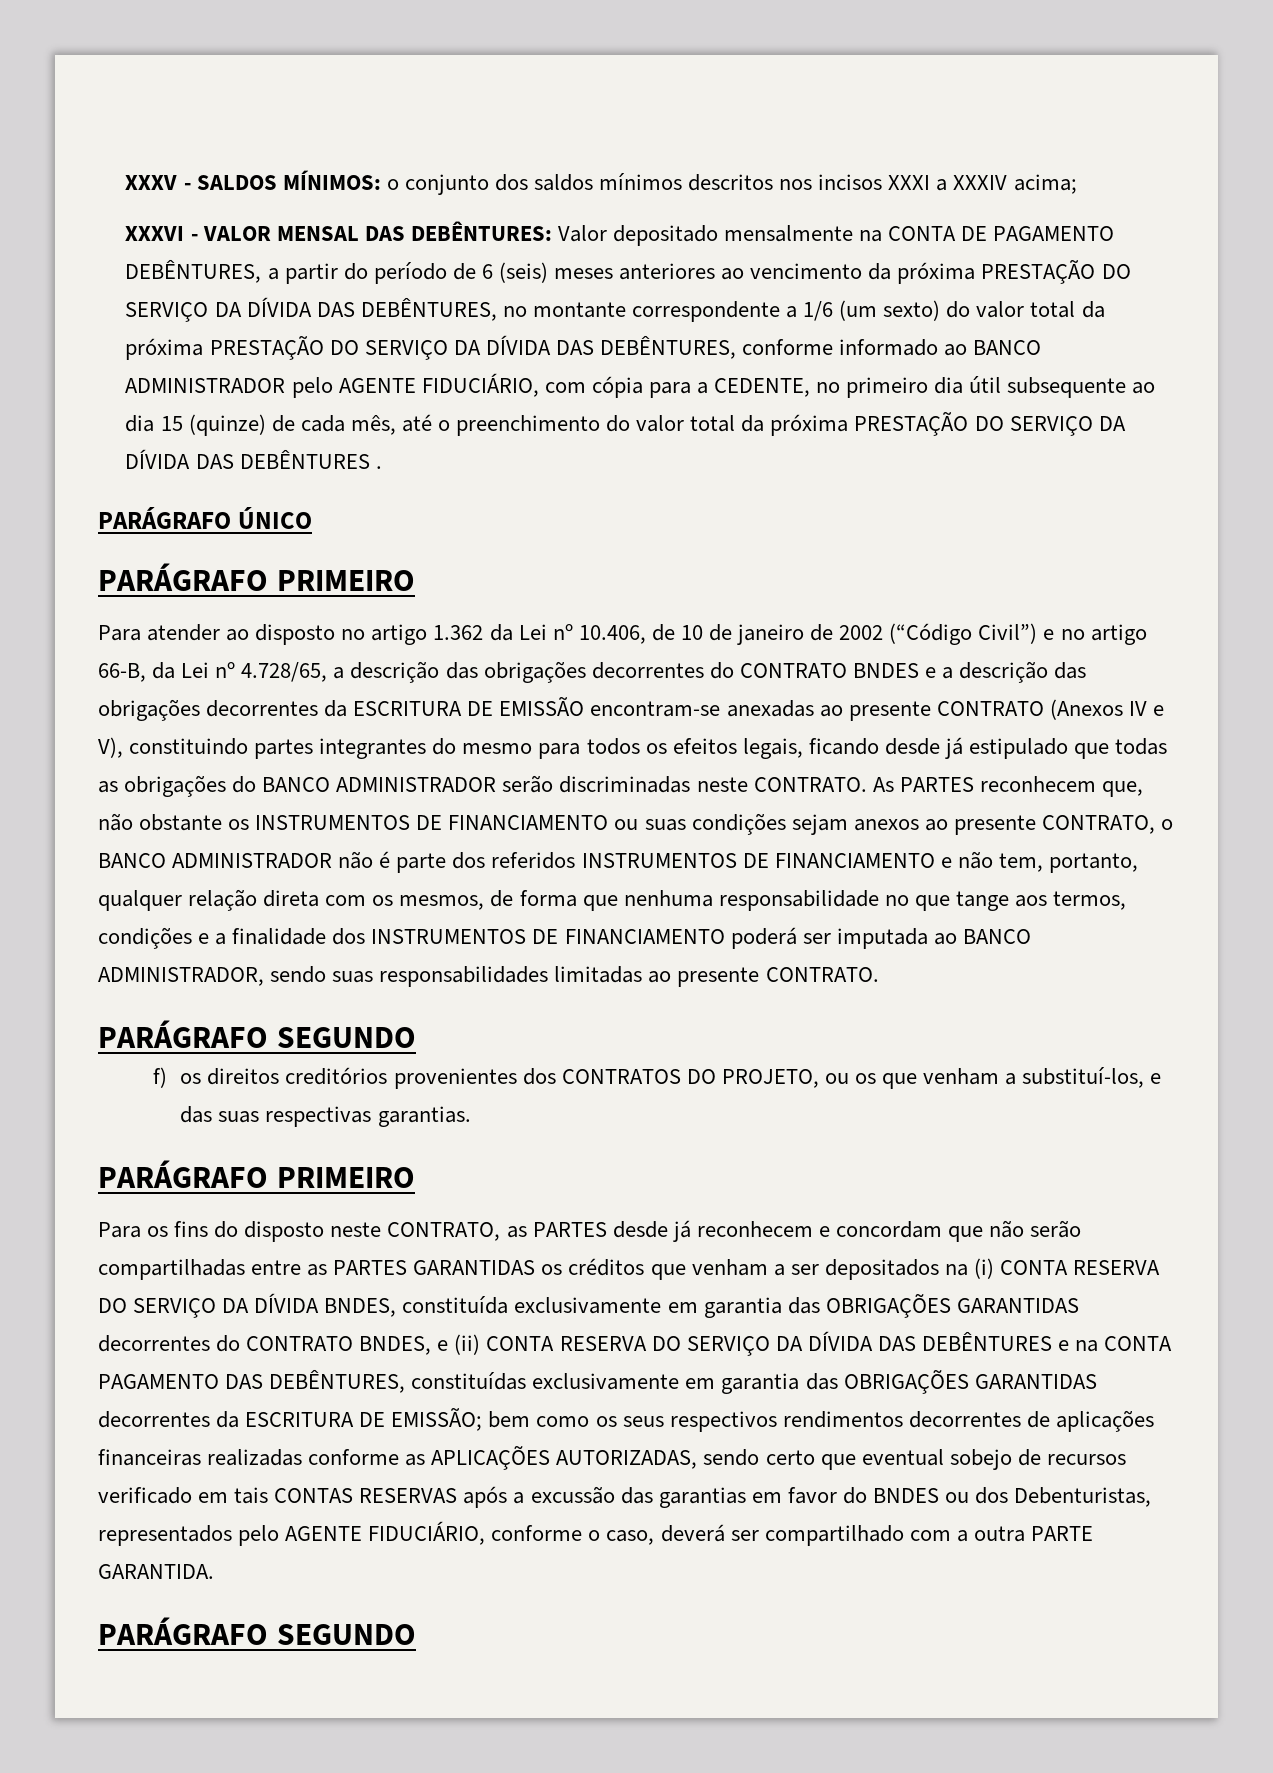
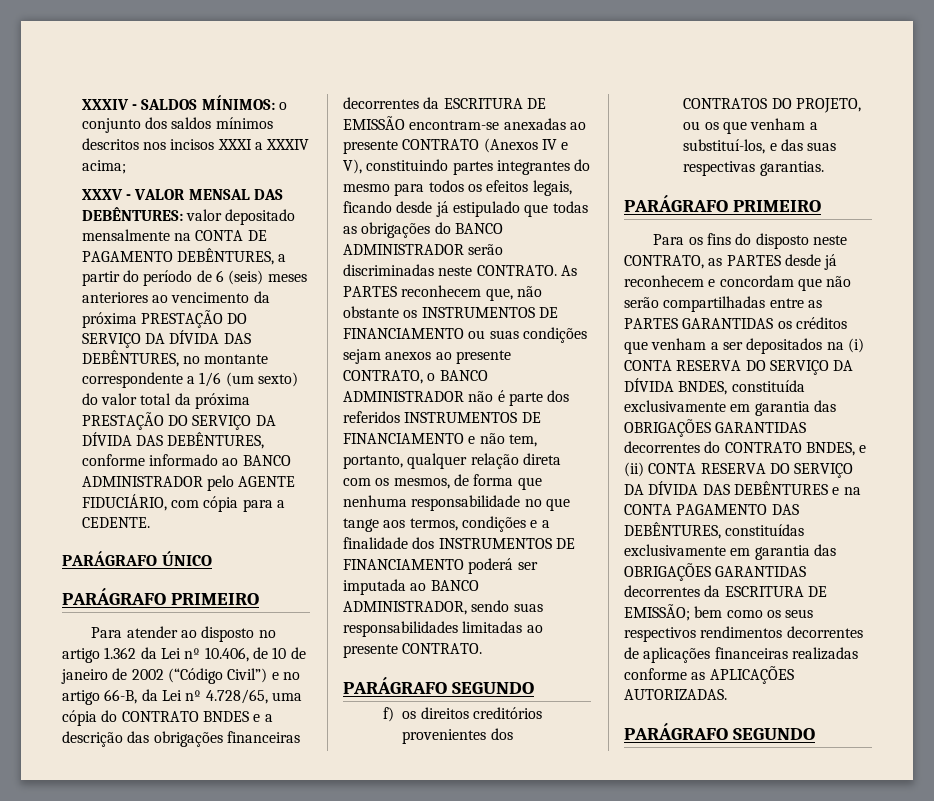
[125,175,178,190] XXXV -> [81,99,129,110] XXXIV
[125,226,185,241] XXXVI -> [81,189,123,200] XXXV
[557,225,607,242] Valor -> [186,209,223,221] valor
[714,376,1156,398] [125,412,1126,436] [125,449,382,469] CEDENTE, no primeiro dia útil subsequente ao dia 15 (quinze) de cada mês, até o preenchimento do valor total da próxima PRESTAÇÃO DO SERVIÇO DA DÍVIDA DAS DEBÊNTURES . -> [81,517,150,528] CEDENTE.
[333,661,704,683] a descrição das obrigações decorrentes -> [271,692,302,701] [62,710,97,726] uma cópia
(200, 710) none -> [226,731,300,743] financeiras
[556,1449,1126,1470] [98,1486,1152,1508] [98,1521,1093,1546] [98,1564,214,1579] AUTORIZADAS, sendo certo que eventual sobejo de recursos verificado em tais CONTAS RESERVAS após a excussão das garantias em favor do BNDES ou dos Debenturistas, representados pelo AGENTE FIDUCIÁRIO, conforme o caso, deverá ser compartilhado com a outra PARTE GARANTIDA. -> [624,689,727,700] AUTORIZADAS.

